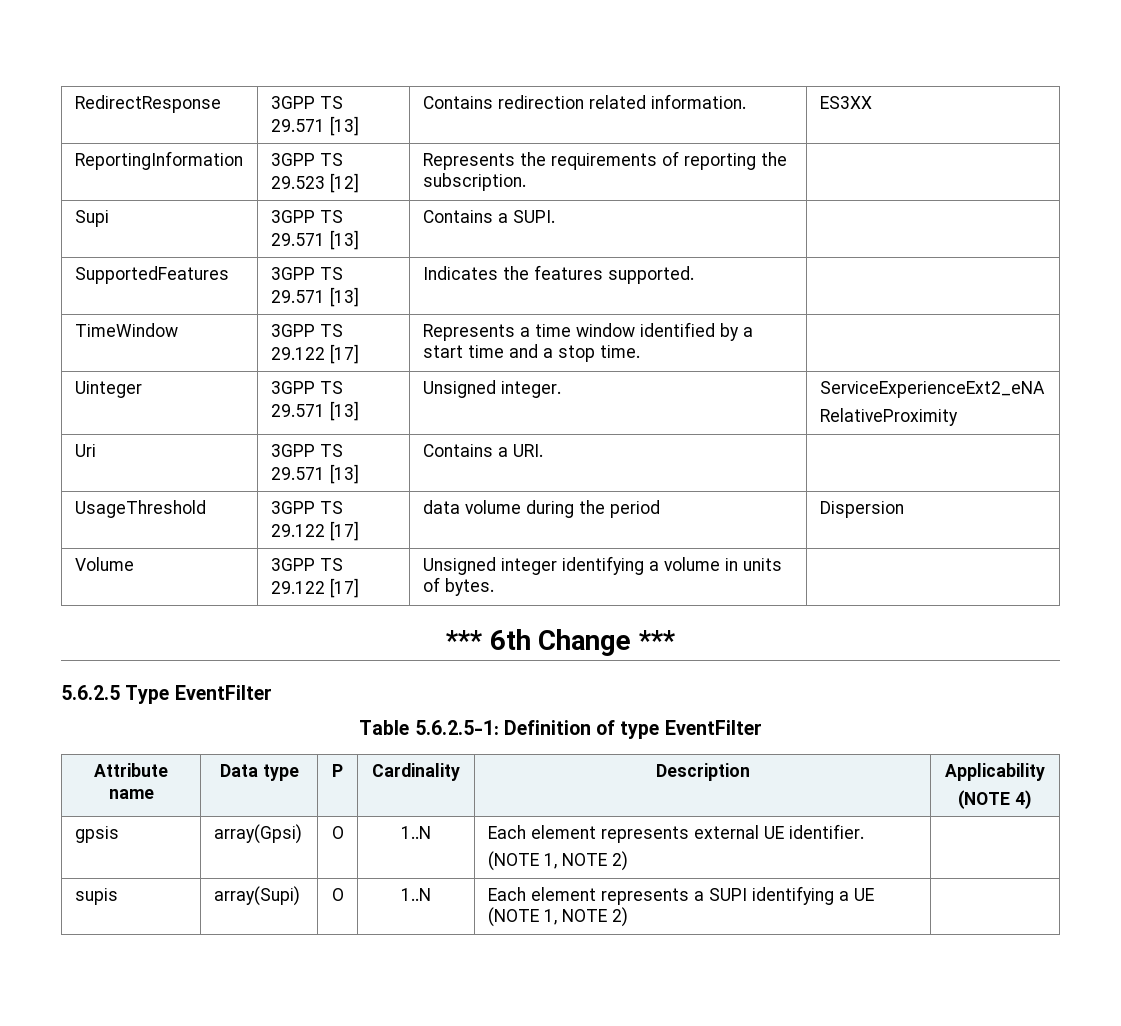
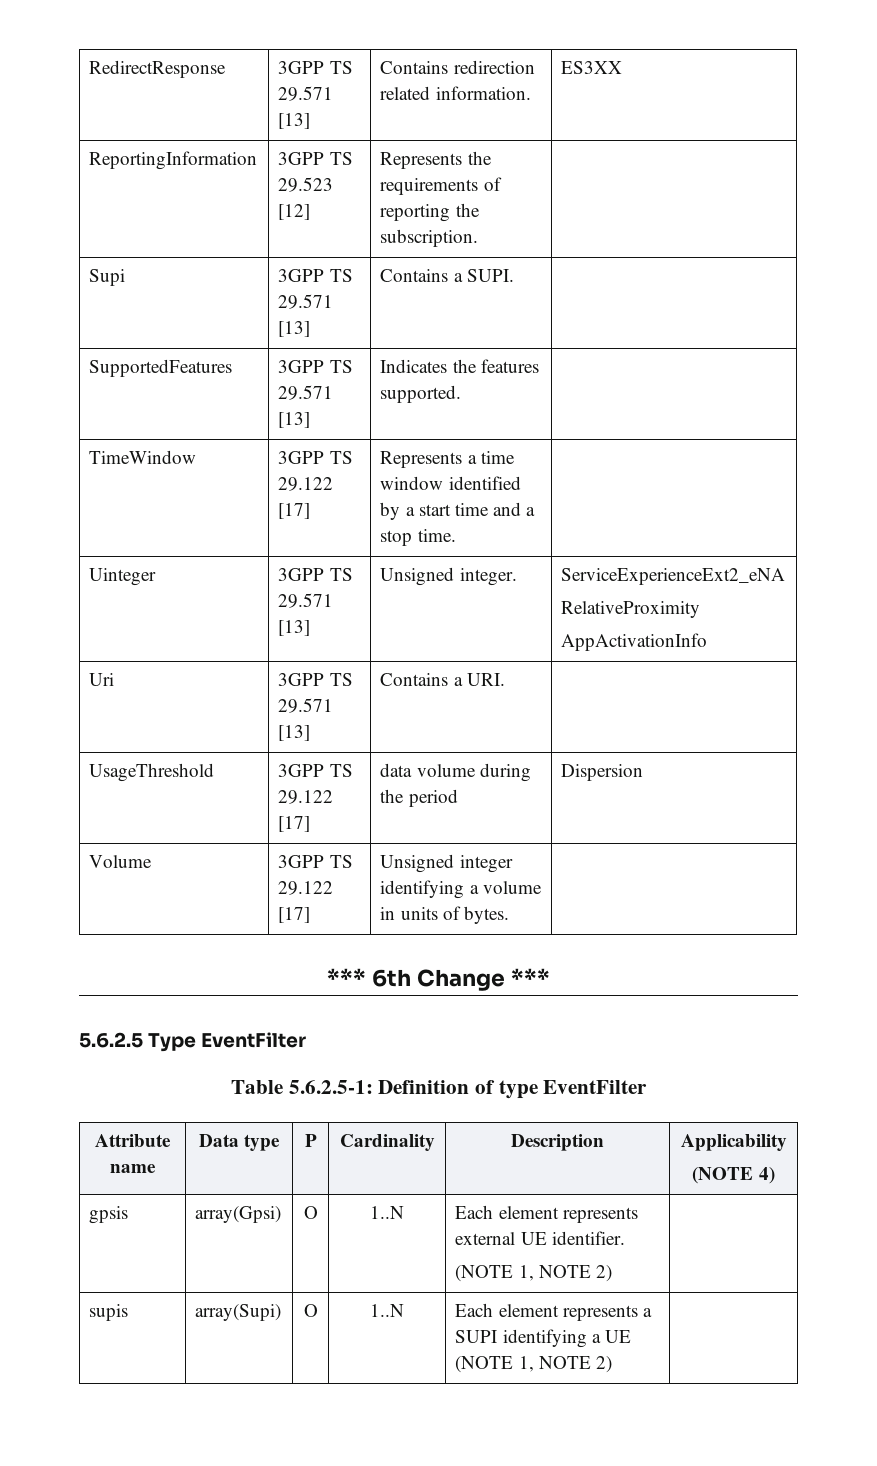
(958, 417) none -> [561,633,708,651] // AppActivationInfo

